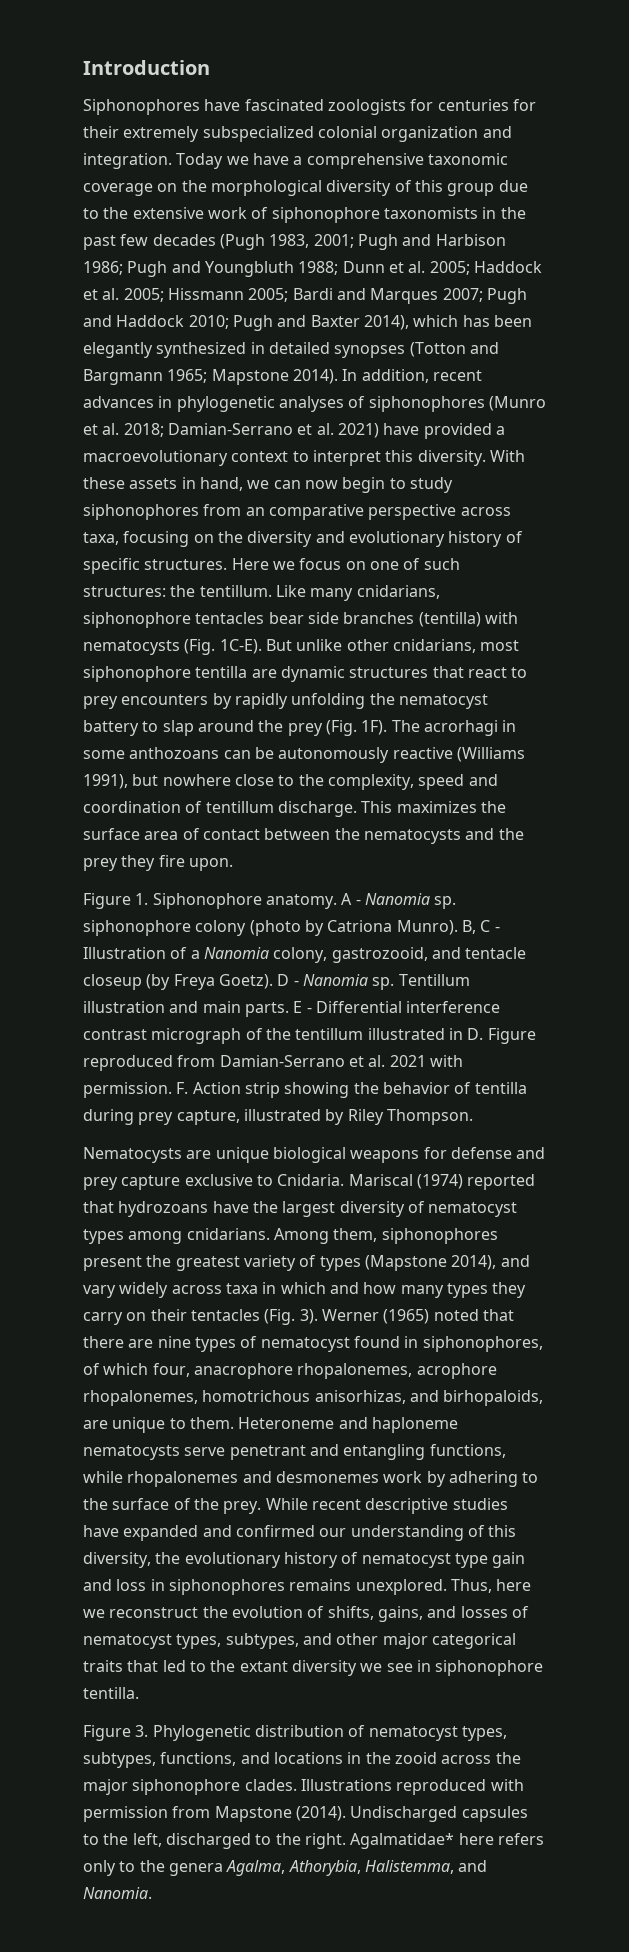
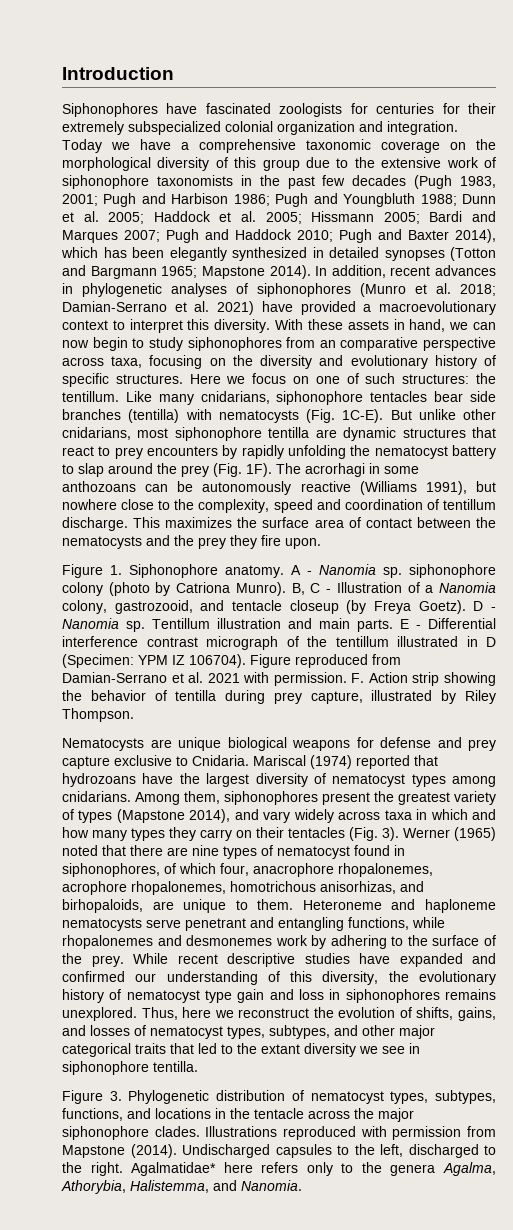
[467,1028,484,1040] D. -> [486,637,496,647] [62,654,246,668] D (Specimen: YPM IZ 106704).
[394,1752,437,1764] zooid -> [254,1108,304,1119] tentacle

